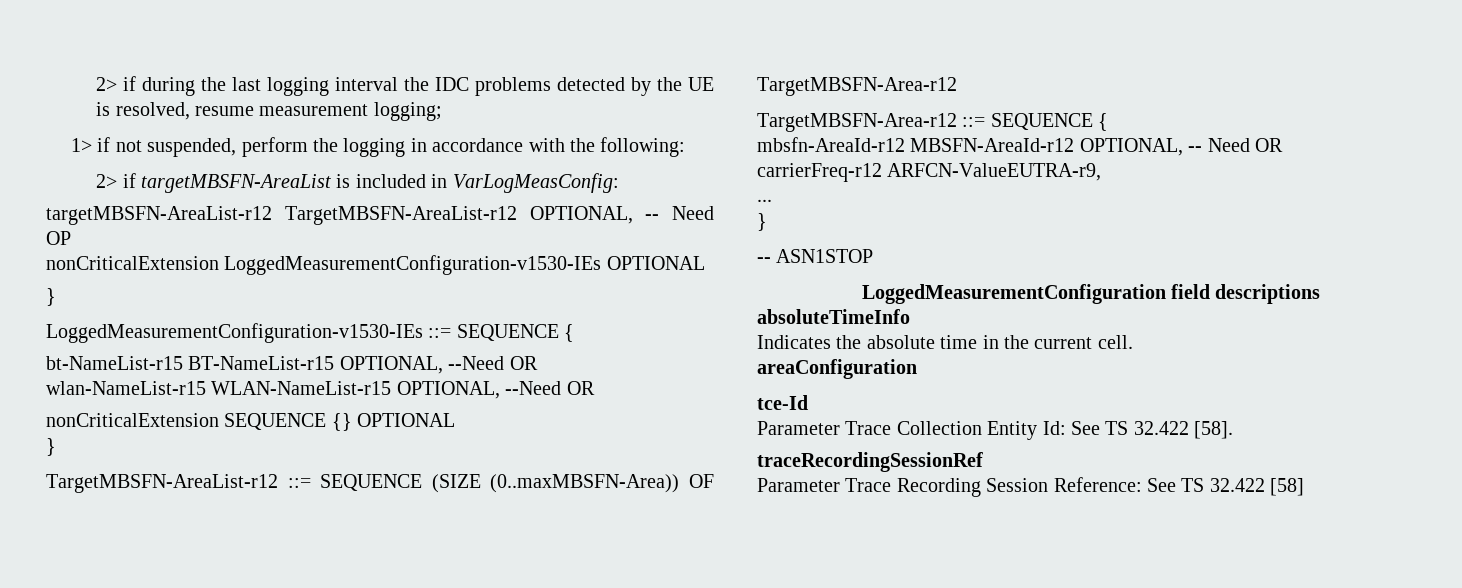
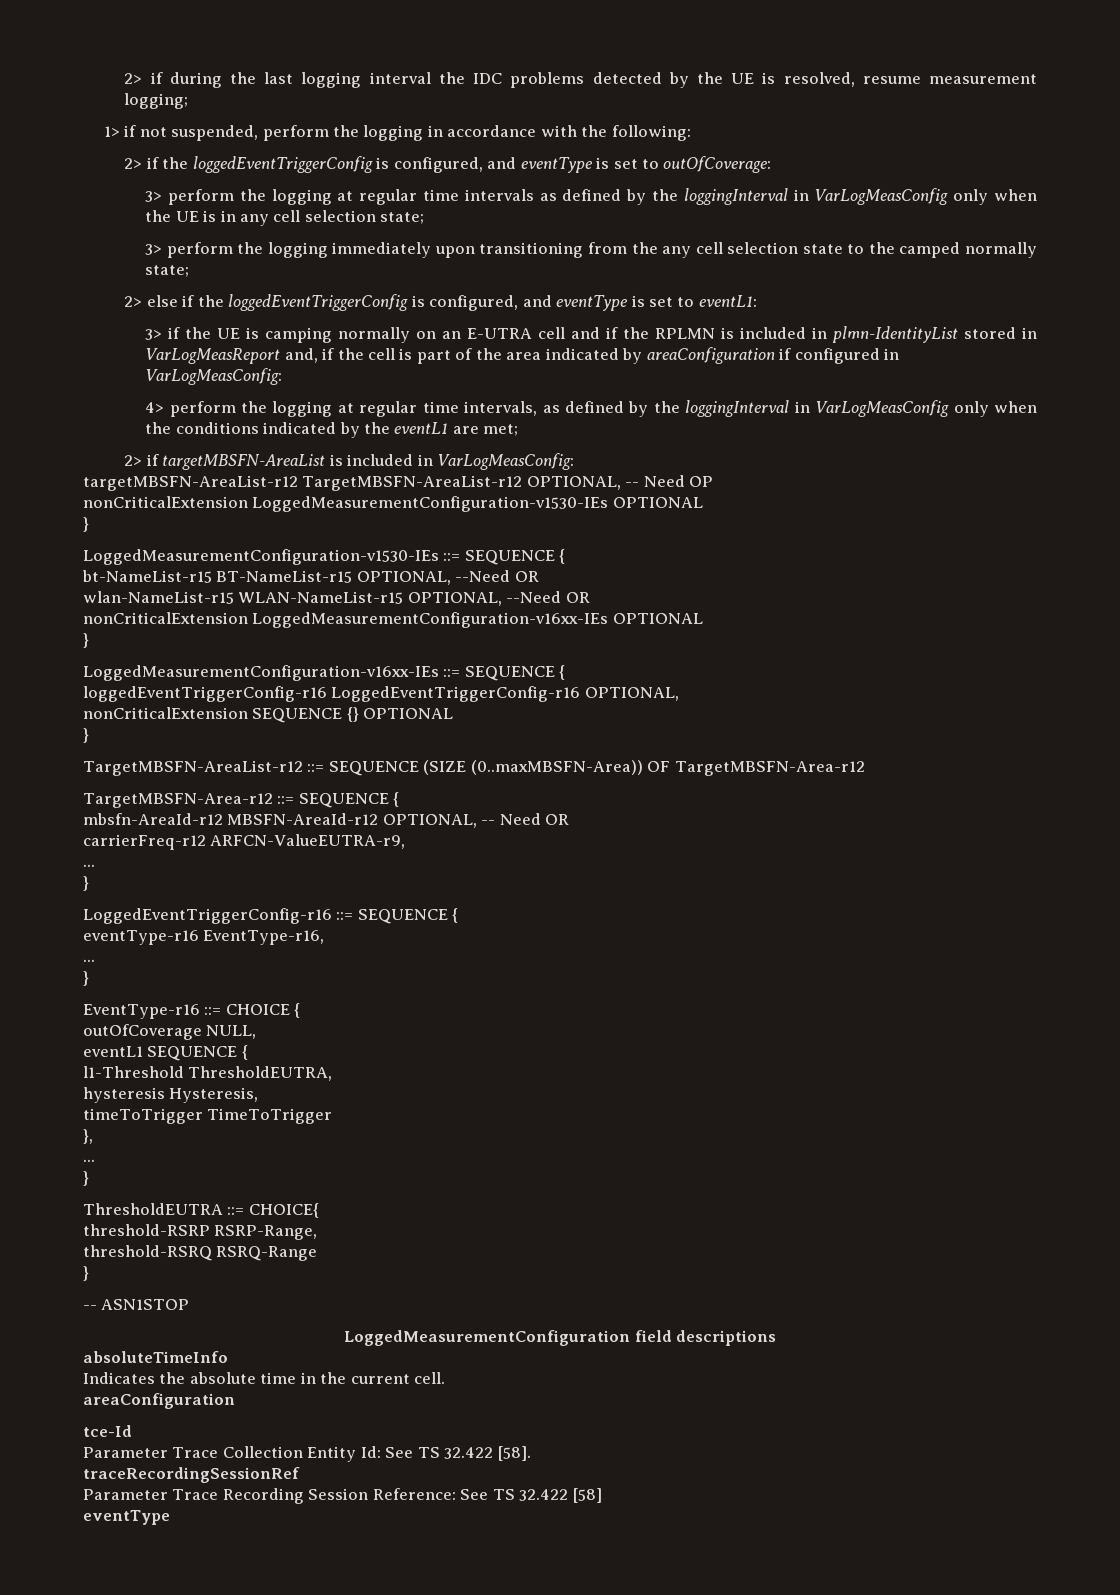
(686, 147) none -> [124,156,772,173] [145,188,1037,205] [145,210,425,226] [145,242,1037,258] [145,265,190,277] [124,294,757,311] [145,326,1037,343] [145,347,899,364] [145,368,283,385] [145,400,1037,417] [145,422,519,438] // 2> if the loggedEventTriggerConfig is configured, and eventType is set to outOfCoverage: // 3> perform the logging at regular time intervals as defined by the loggingInterval in VarLogMeasConfig only when the UE is in any cell selection state; // 3> perform the logging immediately upon transitioning from the any cell selection state to the camped normally state; // 2> else if the loggedEventTriggerConfig is configured, and eventType is set to eventL1: // 3> if the UE is camping normally on an E-UTRA cell and if the RPLMN is included in plmn-IdentityList stored in VarLogMeasReport and, if the cell is part of the area indicated by areaConfiguration if configured in VarLogMeasConfig: // 4> perform the logging at regular time intervals, as defined by the loggingInterval in VarLogMeasConfig only when the conditions indicated by the eventL1 are met;
(595, 388) none -> [83,612,703,628] [83,633,89,648] [83,665,566,681] [83,686,679,702] // nonCriticalExtension LoggedMeasurementConfiguration-v16xx-IEs OPTIONAL // } // LoggedMeasurementConfiguration-v16xx-IEs ::= SEQUENCE { // loggedEventTriggerConfig-r16 LoggedEventTriggerConfig-r16 OPTIONAL,
(767, 222) none -> [83,908,459,924] [83,930,325,945] [83,959,95,962] [83,971,89,986] [83,1003,301,1019] [83,1024,257,1040] [83,1045,248,1061] [83,1066,333,1081] [83,1087,259,1103] [83,1108,333,1124] [83,1129,93,1144] [83,1159,95,1162] [83,1171,89,1186] [83,1203,319,1218] [83,1224,318,1240] [83,1245,318,1261] [83,1266,89,1281] // LoggedEventTriggerConfig-r16 ::= SEQUENCE { // eventType-r16 EventType-r16, // ... // } // EventType-r16 ::= CHOICE { // outOfCoverage NULL, // eventL1 SEQUENCE { // l1-Threshold ThresholdEUTRA, // hysteresis Hysteresis, // timeToTrigger TimeToTrigger // }, // ... // } // ThresholdEUTRA ::= CHOICE{ // threshold-RSRP RSRP-Range, // threshold-RSRQ RSRQ-Range // }
(1305, 487) none -> [83,1510,170,1525] // eventType

